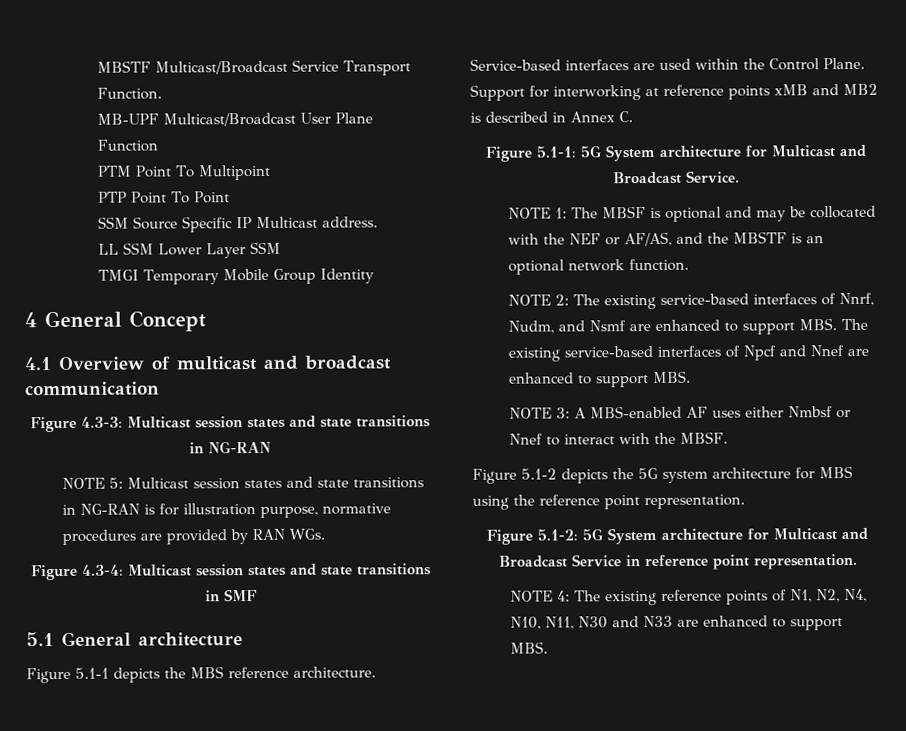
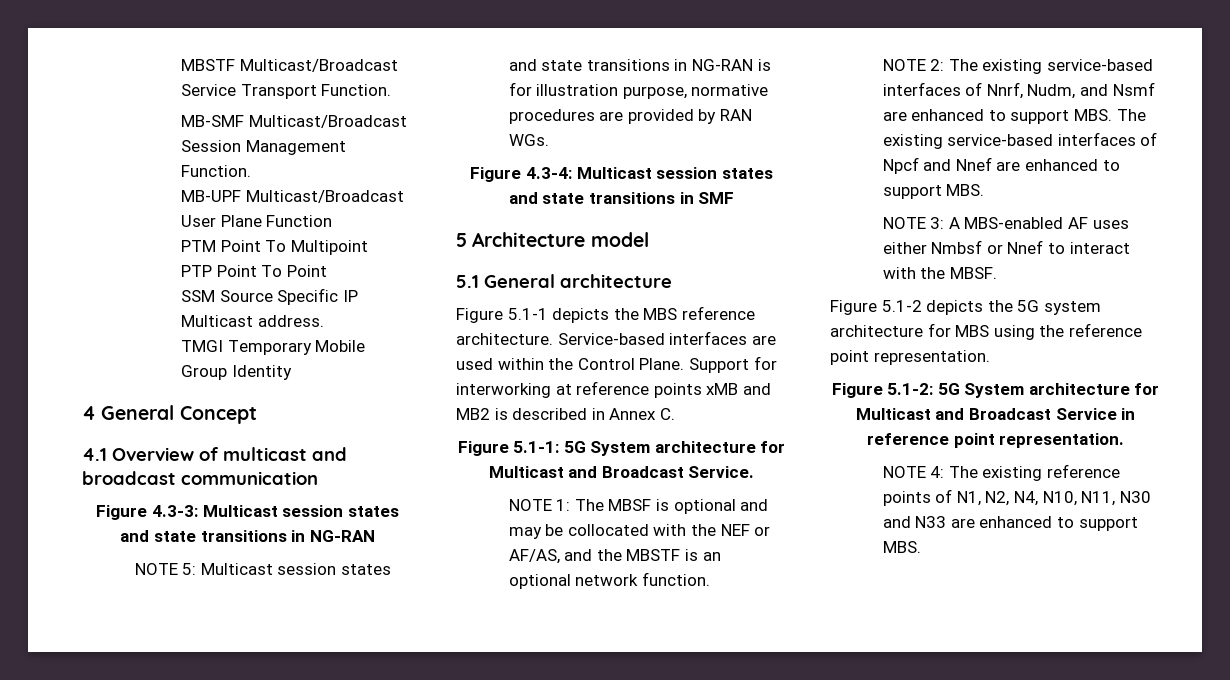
(162, 93) none -> [181,115,407,128] [181,140,346,155] [181,165,252,177] // MB-SMF Multicast/Broadcast Session Management Function.
[97,241,281,259] // LL SSM Lower Layer SSM -> (324, 321) none
(257, 595) none -> [456,232,649,247] // 5 Architecture model

